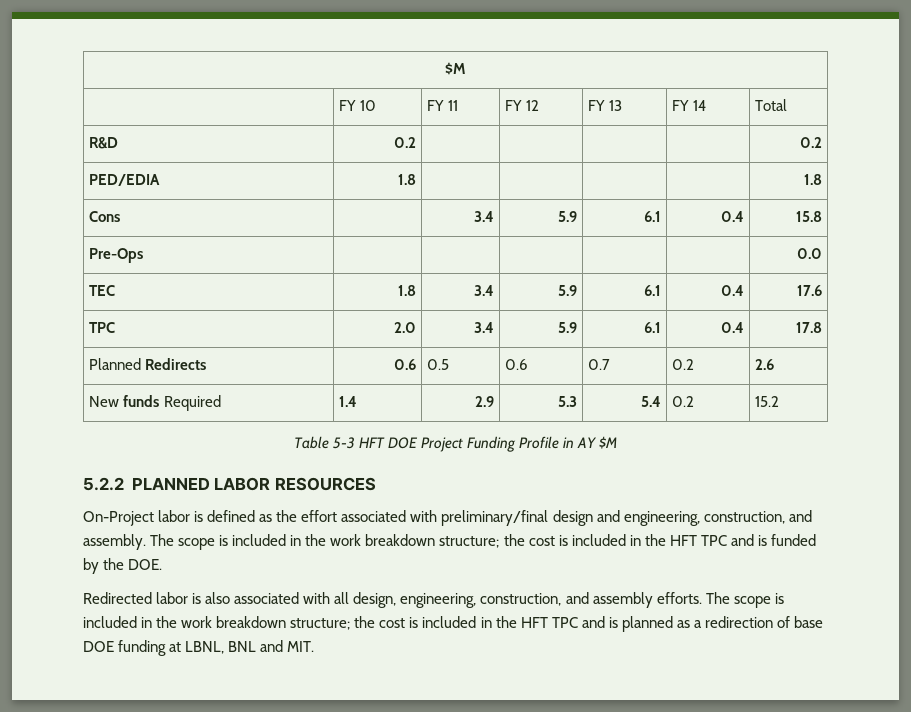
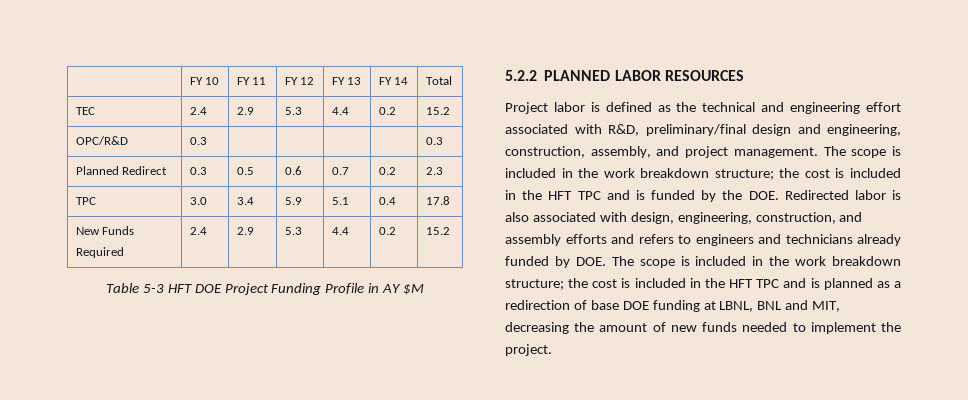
[445,62,466,75] $M // -> (189, 81) none
[89,137,119,149] [393,137,416,148] [799,137,822,148] [89,174,161,186] [397,174,416,185] [803,174,822,185] [89,211,121,222] [473,211,494,222] [557,211,577,222] [643,211,661,222] [720,211,744,222] [795,211,822,222] [89,248,144,263] [796,248,822,259] [89,285,116,296] [397,285,416,296] [473,285,494,296] [557,285,577,296] [643,285,661,296] [720,285,744,296] [796,285,822,296] [89,322,116,333] [393,322,416,333] [473,322,494,333] [557,322,577,333] [643,322,661,333] [720,322,744,333] [795,322,822,333] R&D | 0.2 | | | | | 0.2 // PED/EDIA | 1.8 | | | | | 1.8 // Cons | | 3.4 | 5.9 | 6.1 | 0.4 | 15.8 // Pre-Ops | | | | | | 0.0 // TEC | 1.8 | 3.4 | 5.9 | 6.1 | 0.4 | 17.6 // TPC | 2.0 | 3.4 | 5.9 | 6.1 | 0.4 | 17.8 -> [75,107,95,115] [189,107,207,115] [236,107,254,115] [284,107,302,115] [331,107,349,115] [378,107,396,115] [425,107,450,115] [75,136,128,145] [189,137,207,145] [425,137,443,145] TEC | 2.4 | 2.9 | 5.3 | 4.4 | 0.2 | 15.2 // OPC/R&D | 0.3 | | | | | 0.3
[145,358,207,370] [393,359,416,370] Redirects | 0.6 -> [122,166,168,175] [189,167,207,175] Redirect | 0.3
[755,359,775,370] 2.6 -> [425,167,443,175] [75,197,96,205] [189,197,207,205] [236,197,254,205] [284,197,302,205] [331,197,349,205] [378,197,396,205] [425,196,450,205] 2.3 // TPC | 3.0 | 3.4 | 5.9 | 5.1 | 0.4 | 17.8
[123,395,160,407] funds -> [102,226,135,235] Funds
[339,396,358,407] [474,396,494,407] [557,396,577,407] [640,396,661,407] 1.4 | 2.9 | 5.3 | 5.4 -> [189,227,207,235] [236,227,254,235] [284,227,302,235] [331,227,349,235] 2.4 | 2.9 | 5.3 | 4.4
[83,511,154,526] On-Project -> [505,102,548,114] Project
(298, 516) none -> [702,102,861,114] technical and engineering
(438, 516) none -> [608,124,639,136] R&D,
[788,510,812,522] [83,534,146,550] and assembly. -> [590,146,818,158] assembly, and project management.
(163, 564) // -> (779, 195) none
[334,592,350,604] all -> (627, 217) none
[656,592,702,604] efforts. -> [565,234,901,246] [505,256,606,268] efforts and refers to engineers and technicians already funded by DOE.
[287,641,315,652] MIT. -> [812,301,841,312] [505,322,901,334] [505,344,552,356] MIT, decreasing the amount of new funds needed to implement the project.

